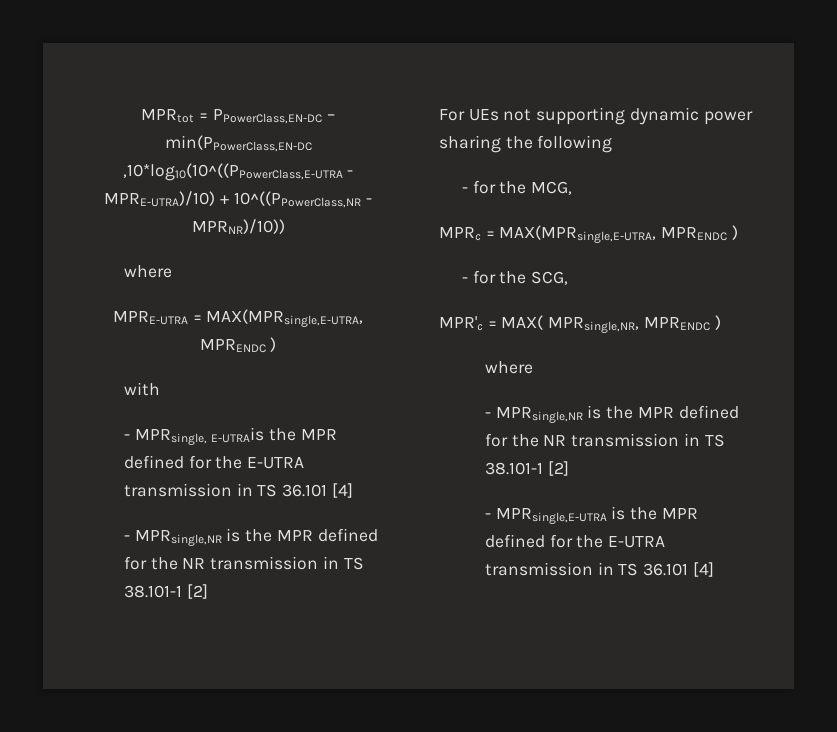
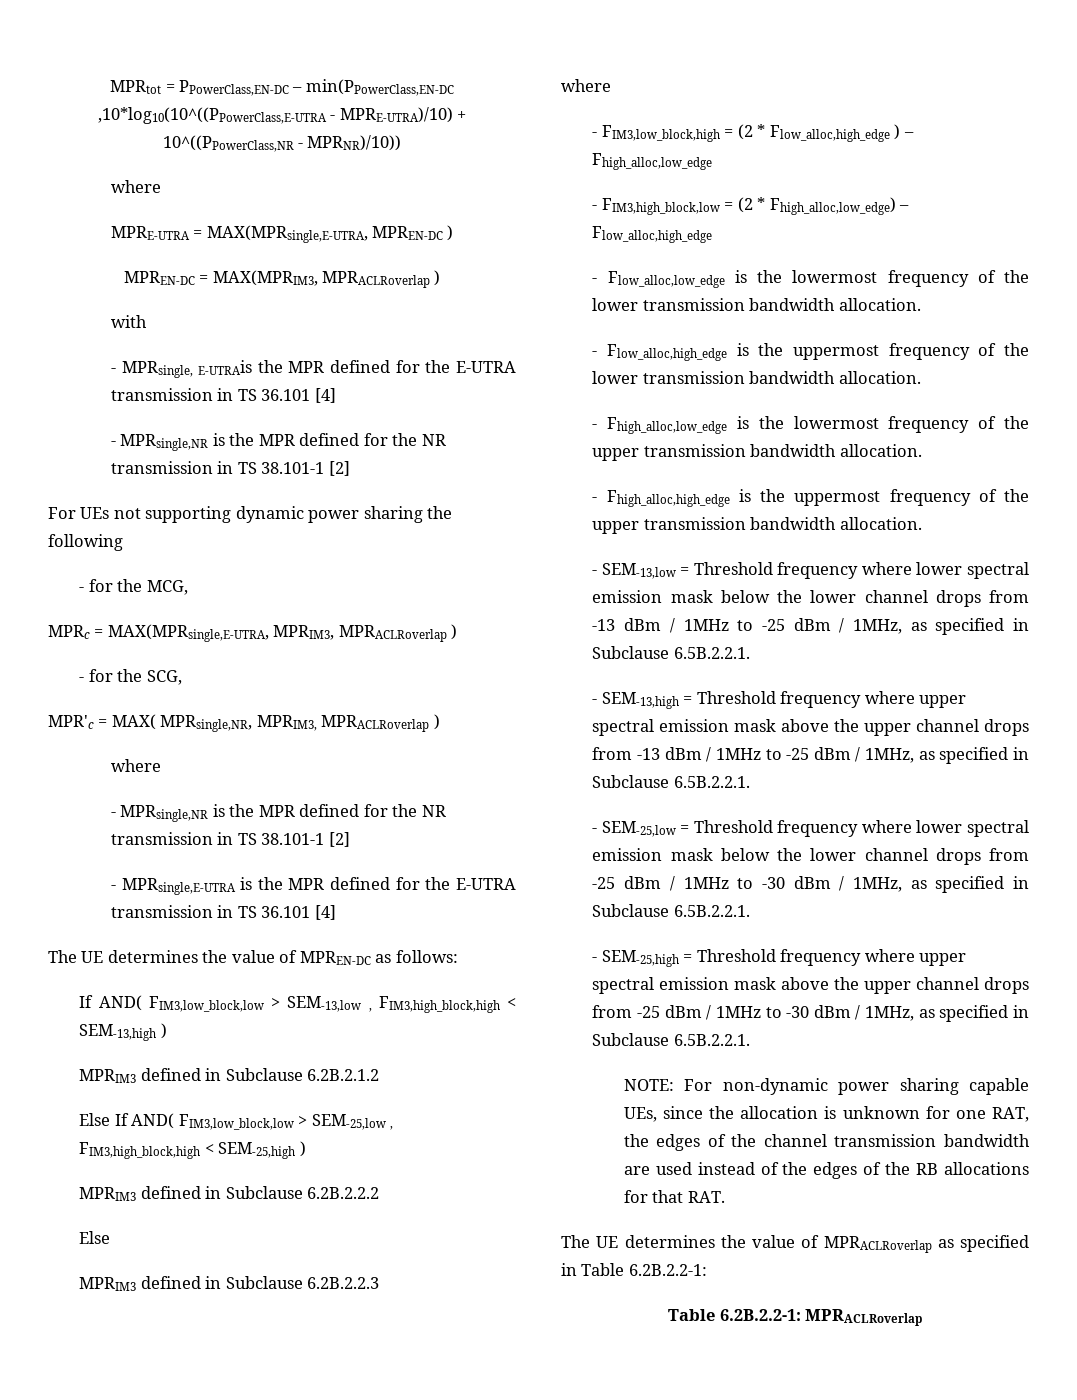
[199,339,266,353] MPRENDC -> [371,225,454,241] [123,270,430,288] MPREN-DC ) // MPREN-DC = MAX(MPRIM3, MPRACLRoverlap
[661,227,728,241] MPRENDC -> [273,625,447,642] MPRIM3, MPRACLRoverlap
[643,317,710,331] MPRENDC -> [256,715,430,732] MPRIM3, MPRACLRoverlap
(714, 569) none -> [48,950,458,965] [79,995,516,1013] [79,1023,167,1041] [79,1068,380,1083] [79,1113,394,1130] [79,1141,306,1159] [79,1186,380,1201] [79,1231,111,1244] [79,1276,380,1291] [561,79,611,92] [592,124,914,142] [592,153,713,170] [592,197,910,215] [592,226,713,243] [592,270,1029,288] [592,298,921,311] [592,343,1029,361] [592,371,921,384] [592,416,1029,434] [592,444,922,461] [592,489,1029,507] [592,517,922,534] [592,562,1029,579] [592,590,1029,607] [592,618,1029,635] [592,646,750,659] [592,691,967,709] [592,719,1029,736] [592,747,1029,764] [592,775,750,788] [592,820,1029,837] [592,848,1029,865] [592,876,1029,893] [592,904,750,917] [592,949,967,967] [592,977,1029,994] [592,1005,1029,1022] [592,1033,750,1046] [623,1078,1029,1095] [623,1106,1029,1122] [623,1134,1030,1151] [623,1162,1029,1179] [623,1190,725,1203] [561,1235,1029,1253] [561,1263,707,1276] [668,1309,922,1326] // The UE determines the value of MPREN-DC as follows: // If AND( FIM3,low_block,low > SEM-13,low , FIM3,high_block,high < SEM-13,high ) // MPRIM3 defined in Subclause 6.2B.2.1.2 // Else If AND( FIM3,low_block,low > SEM-25,low , FIM3,high_block,high < SEM-25,high ) // MPRIM3 defined in Subclause 6.2B.2.2.2 // Else // MPRIM3 defined in Subclause 6.2B.2.2.3 // where // - FIM3,low_block,high = (2 * Flow_alloc,high_edge ) – Fhigh_alloc,low_edge // - FIM3,high_block,low = (2 * Fhigh_alloc,low_edge) – Flow_alloc,high_edge // - Flow_alloc,low_edge is the lowermost frequency of the lower transmission bandwidth allocation. // - Flow_alloc,high_edge is the uppermost frequency of the lower transmission bandwidth allocation. // - Fhigh_alloc,low_edge is the lowermost frequency of the upper transmission bandwidth allocation. // - Fhigh_alloc,high_edge is the uppermost frequency of the upper transmission bandwidth allocation. // - SEM-13,low = Threshold frequency where lower spectral emission mask below the lower channel drops from -13 dBm / 1MHz to -25 dBm / 1MHz, as specified in Subclause 6.5B.2.2.1. // - SEM-13,high = Threshold frequency where upper spectral emission mask above the upper channel drops from -13 dBm / 1MHz to -25 dBm / 1MHz, as specified in Subclause 6.5B.2.2.1. // - SEM-25,low = Threshold frequency where lower spectral emission mask below the lower channel drops from -25 dBm / 1MHz to -30 dBm / 1MHz, as specified in Subclause 6.5B.2.2.1. // - SEM-25,high = Threshold frequency where upper spectral emission mask above the upper channel drops from -25 dBm / 1MHz to -30 dBm / 1MHz, as specified in Subclause 6.5B.2.2.1. // NOTE: For non-dynamic power sharing capable UEs, since the allocation is unknown for one RAT, the edges of the channel transmission bandwidth are used instead of the edges of the RB allocations for that RAT. // The UE determines the value of MPRACLRoverlap as specified in Table 6.2B.2.2-1: // Table 6.2B.2.2-1: MPRACLRoverlap

